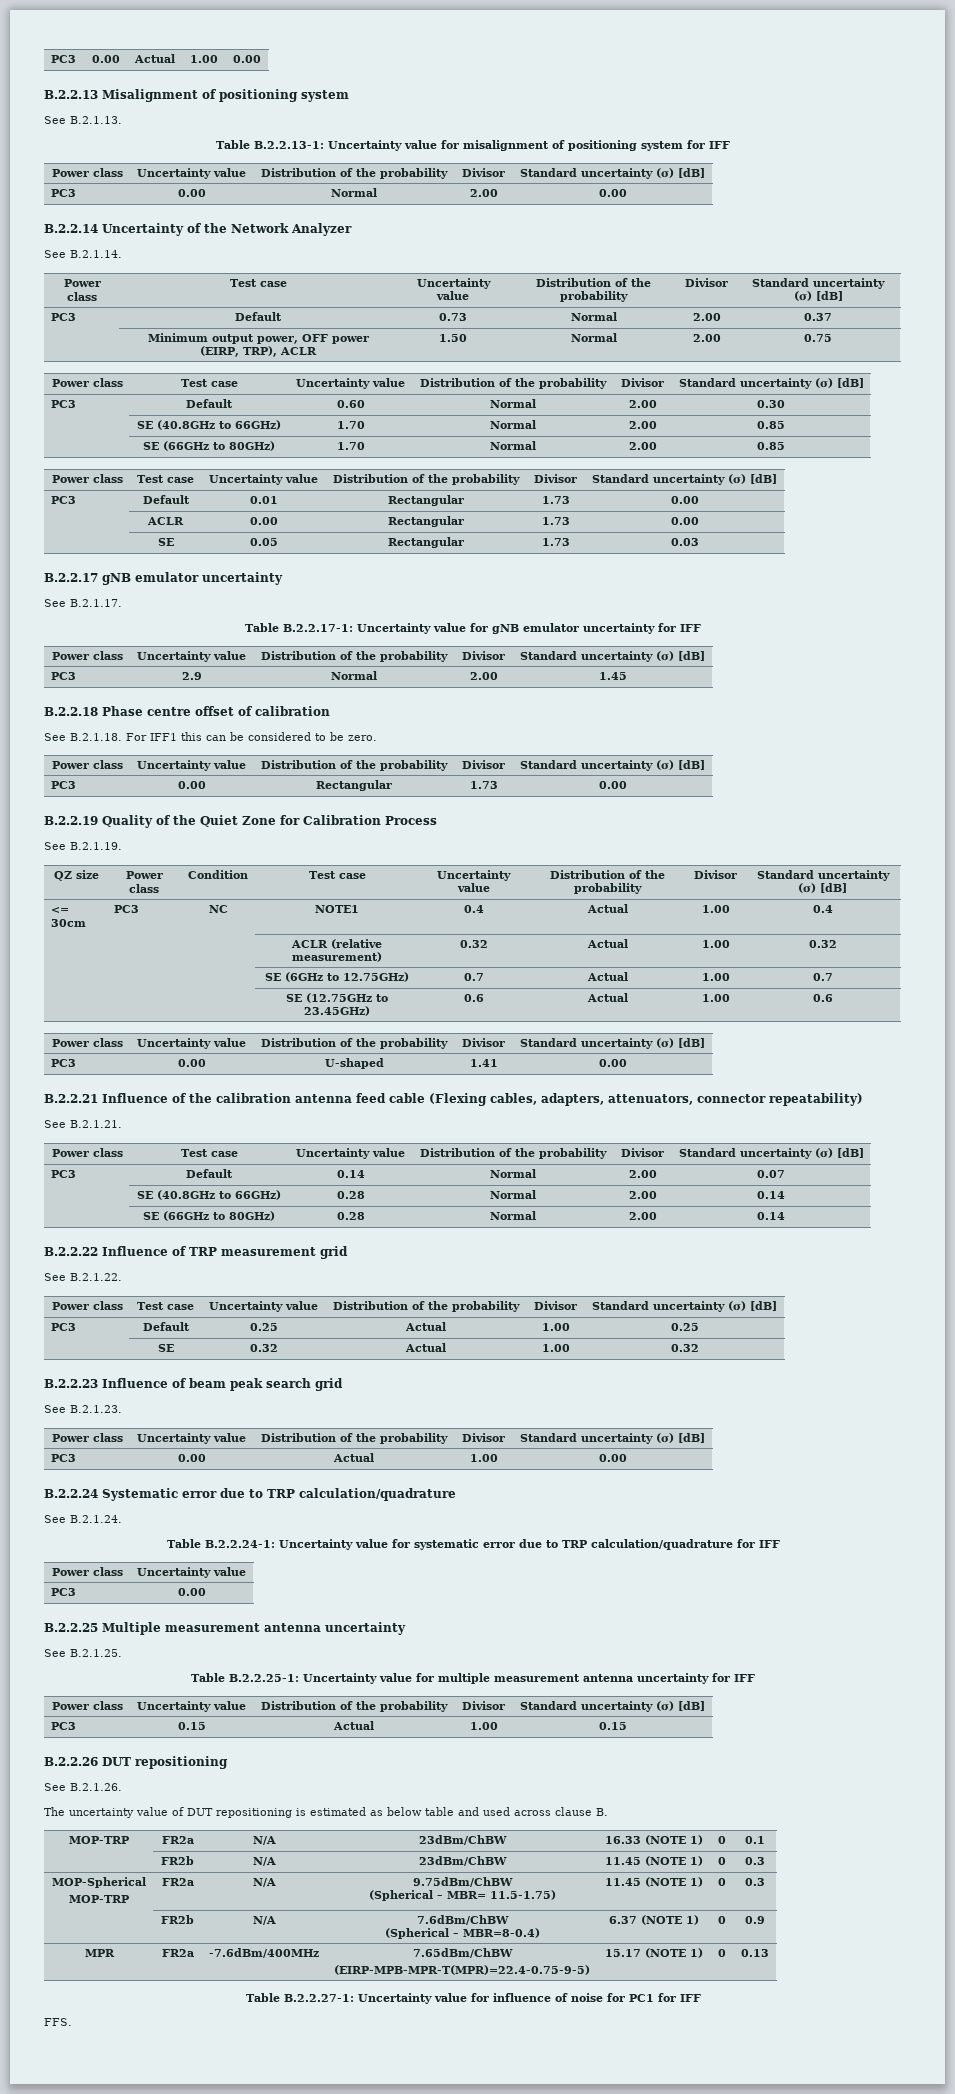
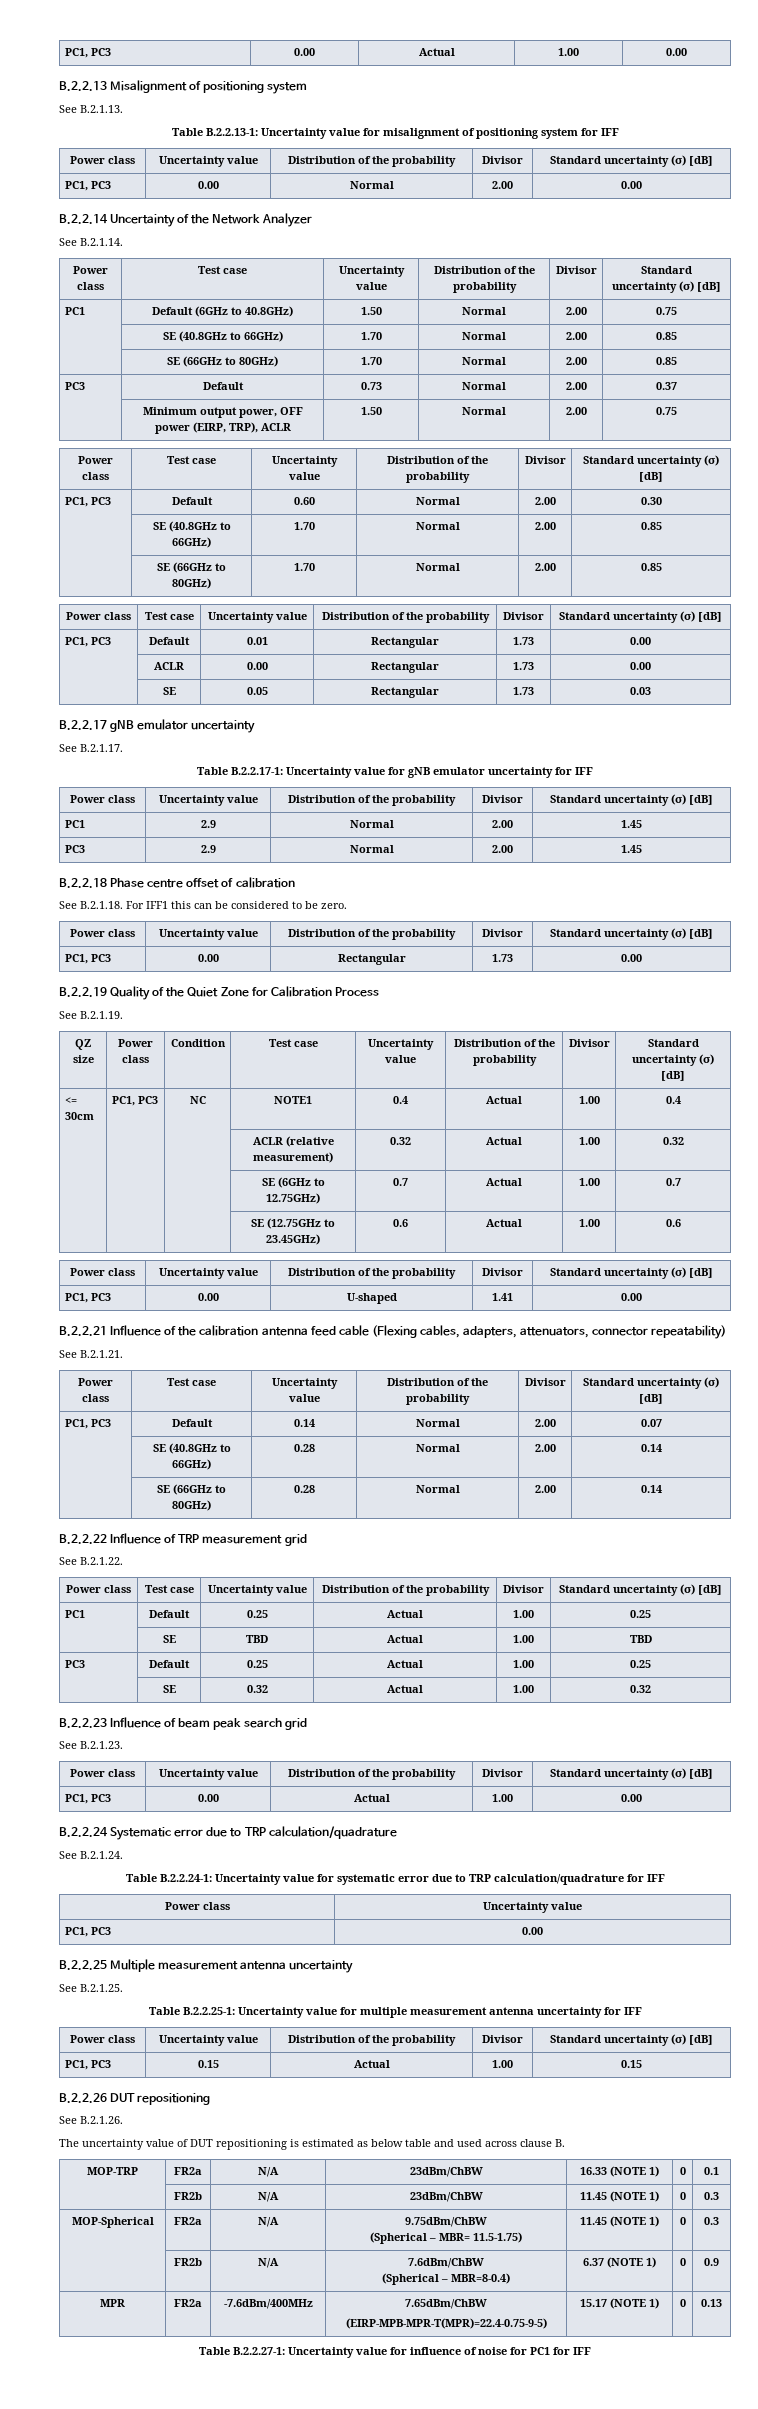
(51, 59) none -> [64,48,88,58] PC1,
(705, 173) none -> [64,181,88,191] PC1,
(843, 296) none -> [64,307,85,315] [152,306,293,317] [360,307,382,315] [462,307,507,315] [565,307,587,315] [656,307,677,315] [162,331,283,342] [360,332,382,340] [462,332,507,340] [565,332,587,340] [656,332,677,340] [167,356,278,367] [360,357,382,365] [462,357,507,365] [565,357,587,365] [656,357,677,365] // PC1 | Default (6GHz to 40.8GHz) | 1.50 | Normal | 2.00 | 0.75 // | SE (40.8GHz to 66GHz) | 1.70 | Normal | 2.00 | 0.85 // | SE (66GHz to 80GHz) | 1.70 | Normal | 2.00 | 0.85
(864, 383) none -> [64,497,88,507] PC1,
(777, 479) none -> [64,637,88,647] PC1,
(705, 656) none -> [64,820,85,828] [200,820,216,828] [349,820,394,828] [492,820,513,828] [621,820,642,828] // PC1 | 2.9 | Normal | 2.00 | 1.45
(705, 765) none -> [64,954,88,964] PC1,
(87, 923) none -> [111,1096,135,1106] PC1,
(705, 1043) none -> [64,1293,88,1303] PC1,
(864, 1153) none -> [64,1419,88,1429] PC1,
(777, 1306) none -> [64,1610,85,1618] [149,1610,190,1618] [246,1610,268,1618] [387,1610,424,1618] [513,1610,534,1618] [630,1610,651,1618] [162,1635,176,1643] [246,1635,268,1643] [387,1635,424,1643] [513,1635,534,1643] [629,1635,652,1643] // PC1 | Default | 0.25 | Actual | 1.00 | 0.25 // | SE | TBD | Actual | 1.00 | TBD
(705, 1438) none -> [64,1794,88,1804] PC1,
(246, 1571) none -> [64,1927,88,1937] PC1,
(705, 1706) none -> [64,2060,88,2070] PC1,
[69,1895,130,1903] // MOP-TRP -> (154, 2222) none
[44,2018,72,2026] // FFS. -> (591, 2351) none

